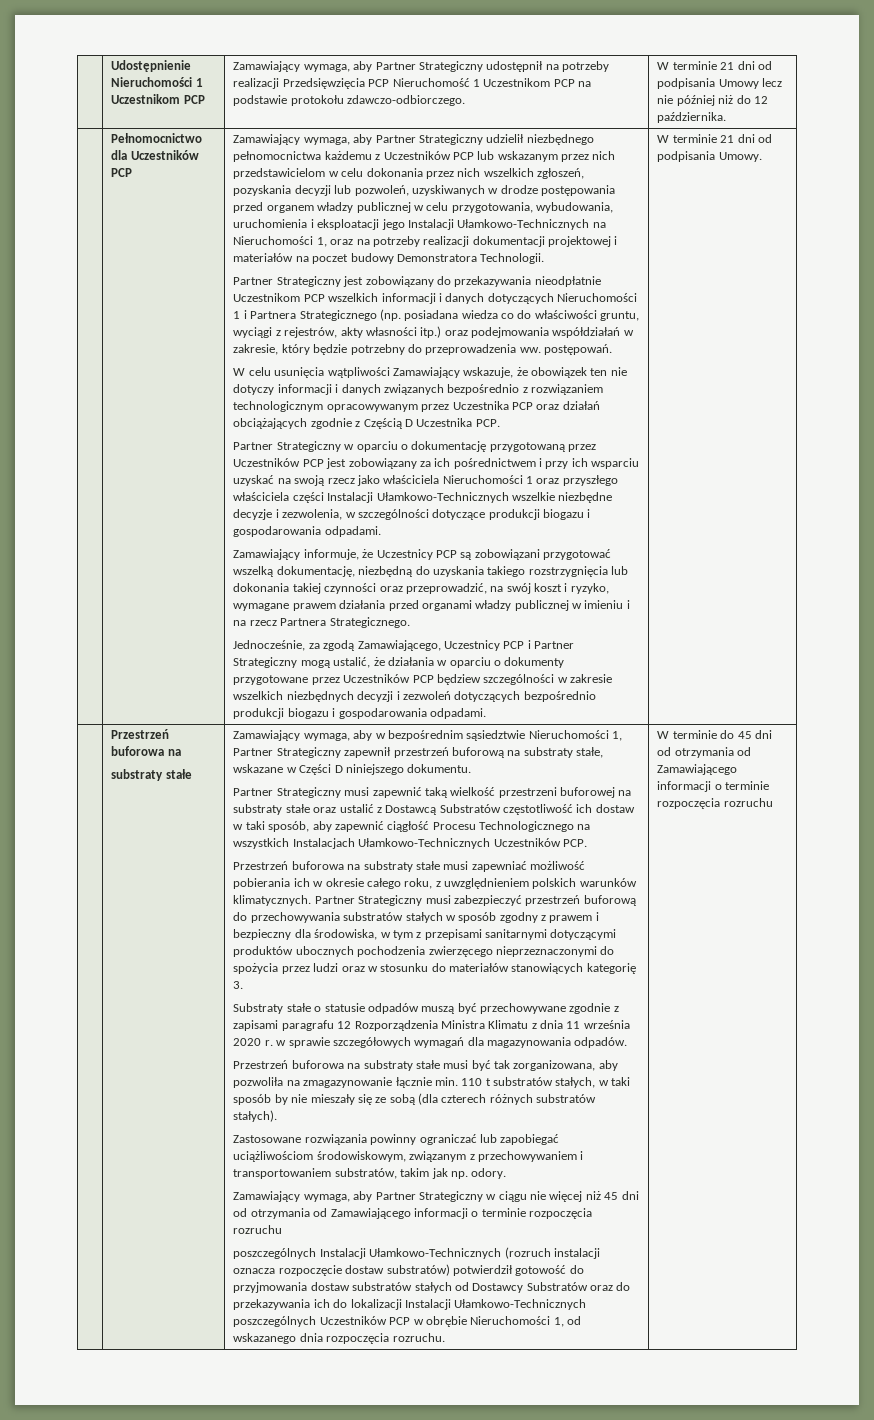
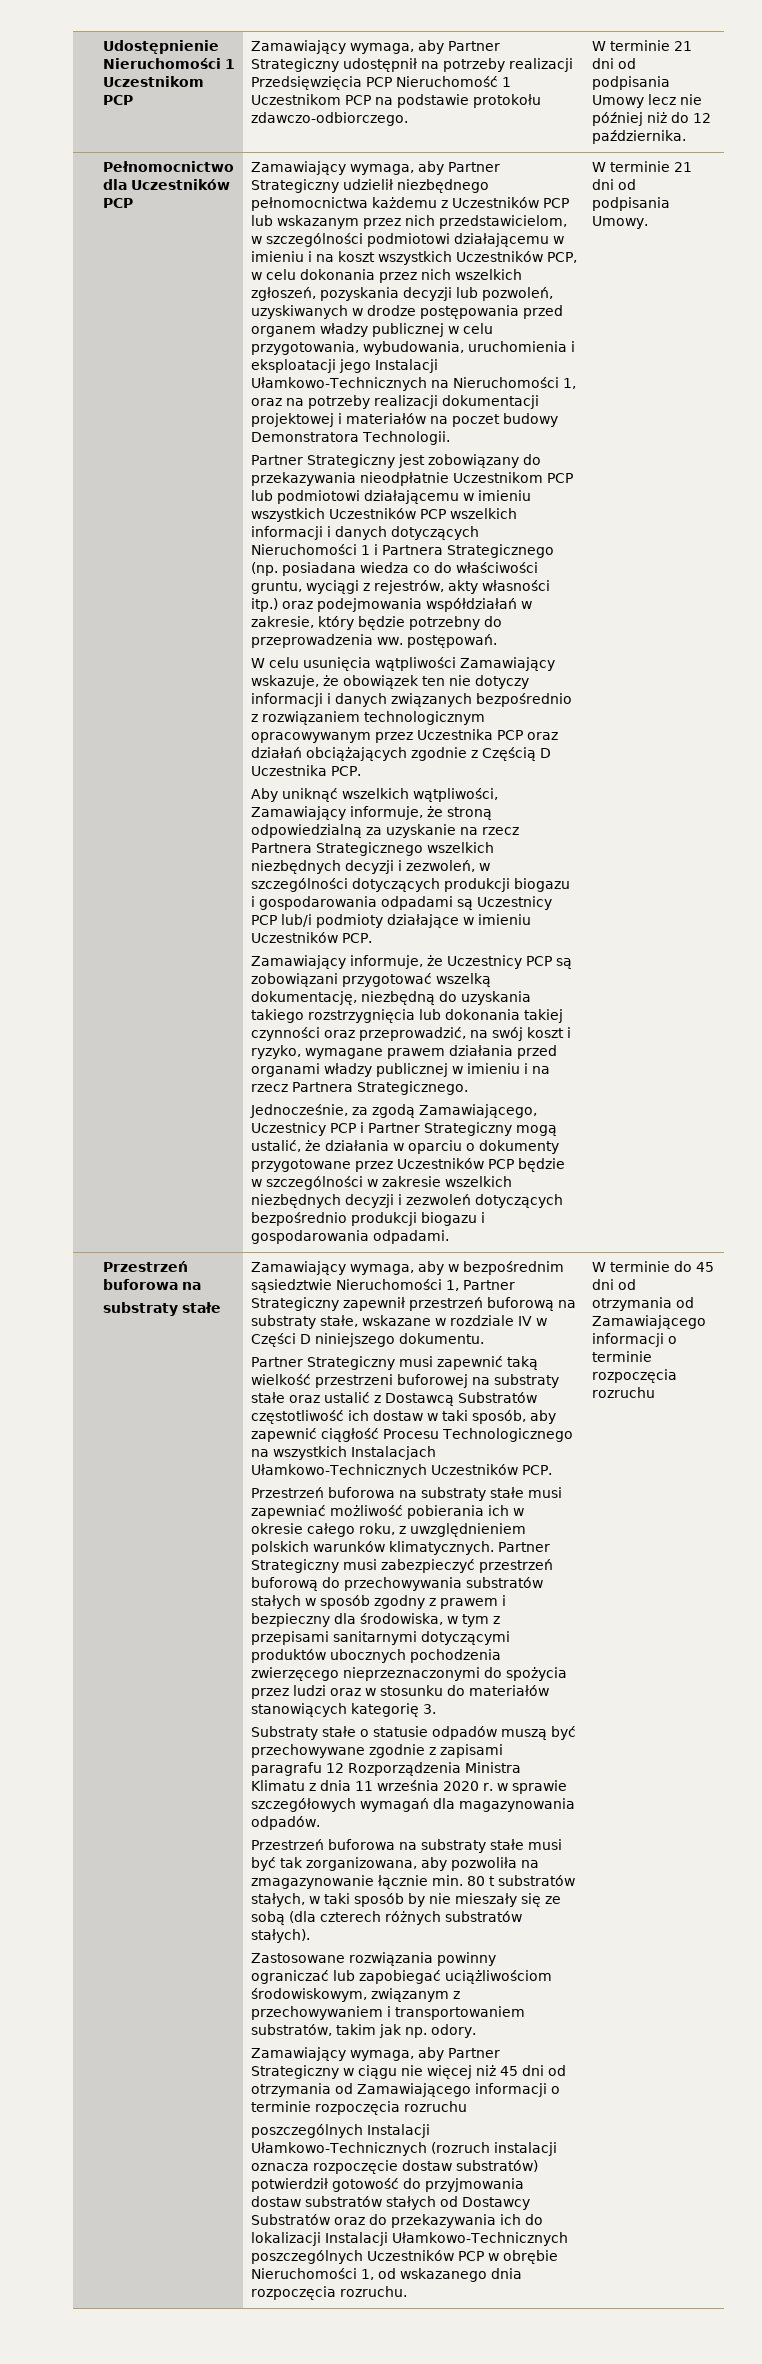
[233,168,326,179] przedstawicielom -> [438,215,567,229] [250,233,564,247] [250,251,577,265] przedstawicielom, w szczególności podmiotowi działającemu w imieniu i na koszt wszystkich Uczestników PCP,
(325, 298) none -> [250,490,531,504] [250,508,446,522] lub podmiotowi działającemu w imieniu wszystkich Uczestników PCP
[233,441,597,452] [233,458,640,469] [233,475,618,486] [233,492,613,503] [233,509,591,520] [233,526,381,537] Partner Strategiczny w oparciu o dokumentację przygotowaną przez Uczestników PCP jest zobowiązany za ich pośrednictwem i przy ich wsparciu uzyskać na swoją rzecz jako właściciela Nieruchomości 1 oraz przyszłego właściciela części Instalacji Ułamkowo-Technicznych wszelkie niezbędne decyzje i zezwolenia, w szczególności dotyczące produkcji biogazu i gospodarowania odpadami. -> [250,788,498,802] [250,806,492,820] [250,824,519,838] [250,842,494,856] [250,860,490,874] [250,878,570,892] [250,896,552,910] [250,914,531,928] [250,932,372,943] Aby uniknąć wszelkich wątpliwości, Zamawiający informuje, że stroną odpowiedzialną za uzyskanie na rzecz Partnera Strategicznego wszelkich niezbędnych decyzji i zezwoleń, w szczególności dotyczących produkcji biogazu i gospodarowania odpadami są Uczestnicy PCP lub/i podmioty działające w imieniu Uczestników PCP.
[436,674,481,685] będziew -> [517,1158,565,1172] [250,1179,262,1187] będzie w
(297, 770) none -> [449,1315,547,1326] rozdziale IV w
[461,1078,483,1086] 110 -> [466,1876,485,1886] 80

